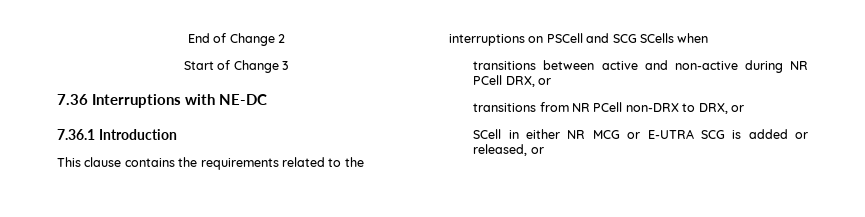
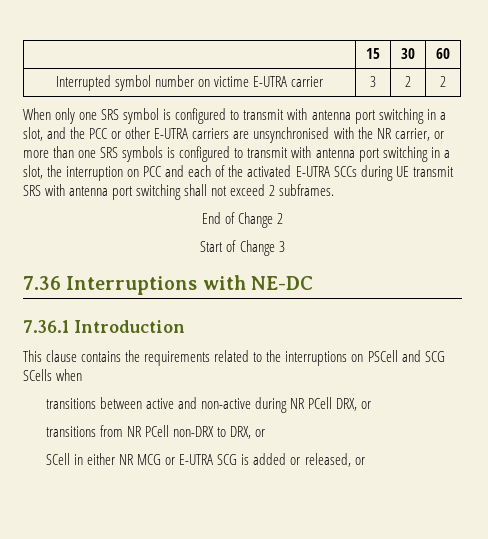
(187, 38) none -> [366,48,380,59] [401,48,415,59] [436,48,450,59] [55,75,324,91] [370,76,376,87] [405,76,411,87] [440,76,446,87] [23,108,446,124] [23,127,444,143] [23,146,450,162] [23,165,454,181] [23,184,335,200] | 15 | 30 | 60 // Interrupted symbol number on victime E-UTRA carrier | 3 | 2 | 2 // When only one SRS symbol is configured to transmit with antenna port switching in a slot, and the PCC or other E-UTRA carriers are unsynchronised with the NR carrier, or more than one SRS symbols is configured to transmit with antenna port switching in a slot, the interruption on PCC and each of the activated E-UTRA SCCs during UE transmit SRS with antenna port switching shall not exceed 2 subframes. //

